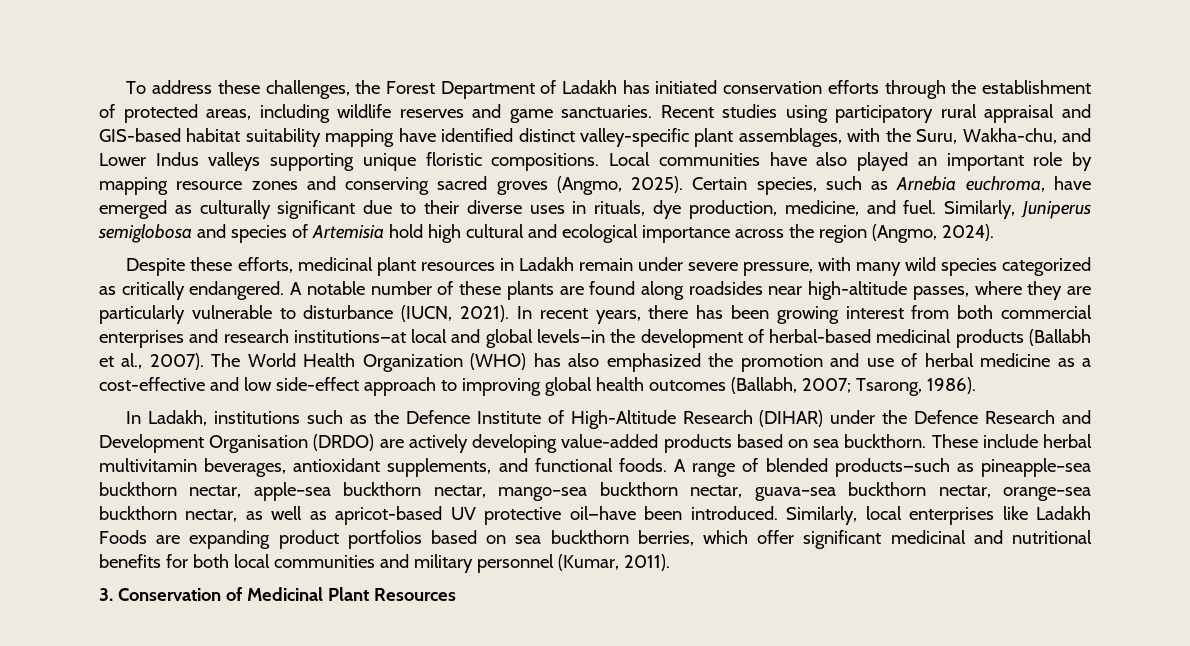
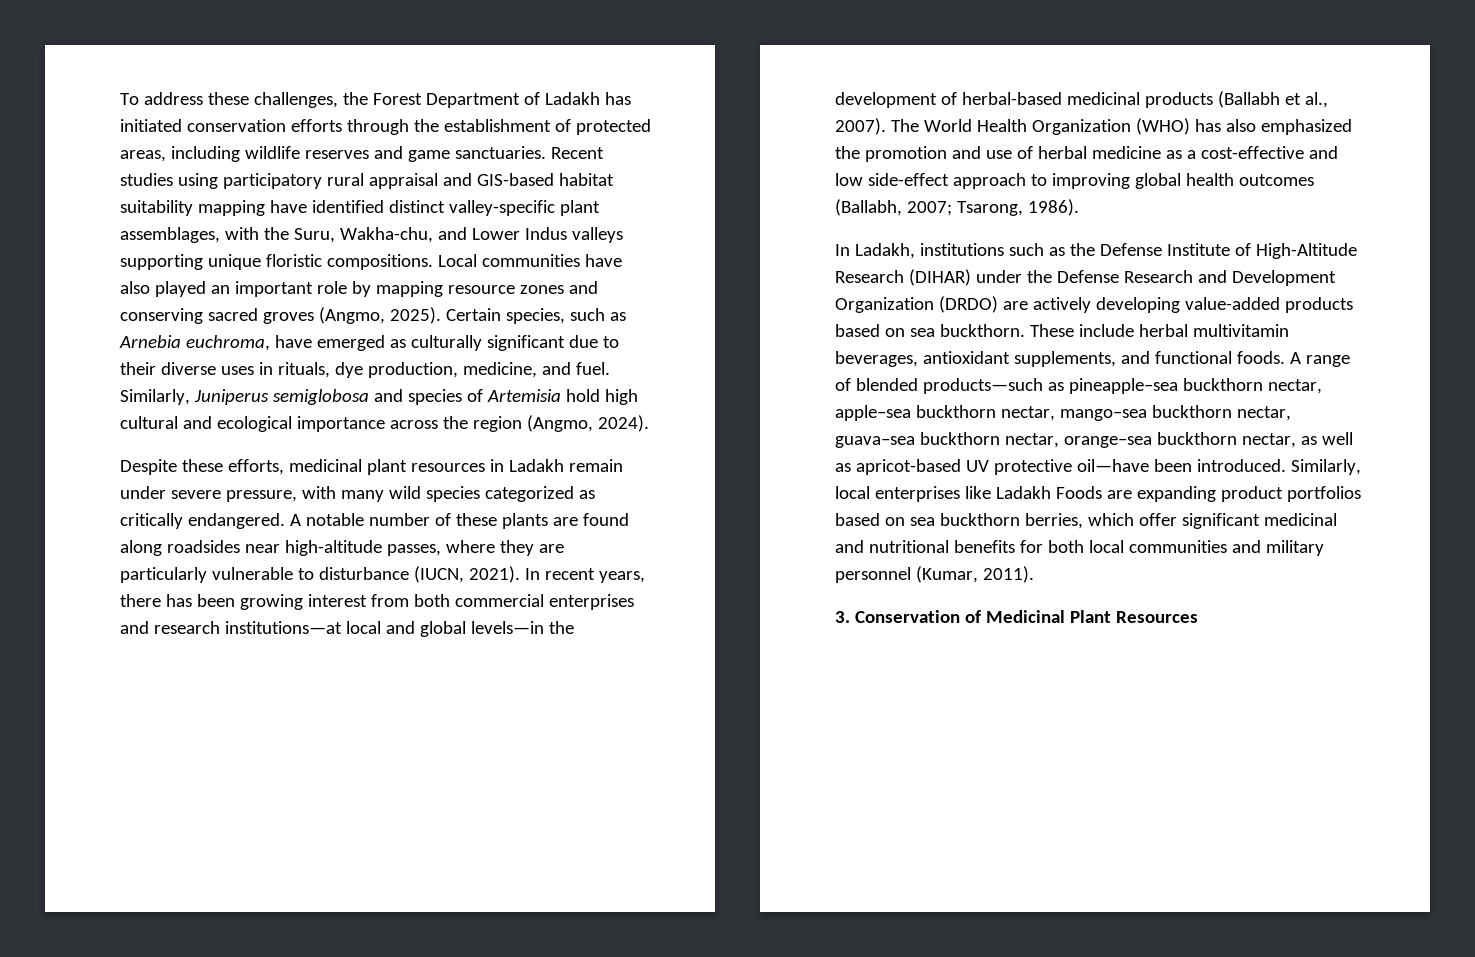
[405,410,470,424] Defence -> [1099,243,1162,256] Defense
[914,410,979,424] Defence -> [1056,270,1119,283] Defense
[209,435,309,453] Organisation -> [835,297,934,313] Organization

